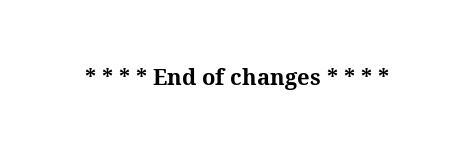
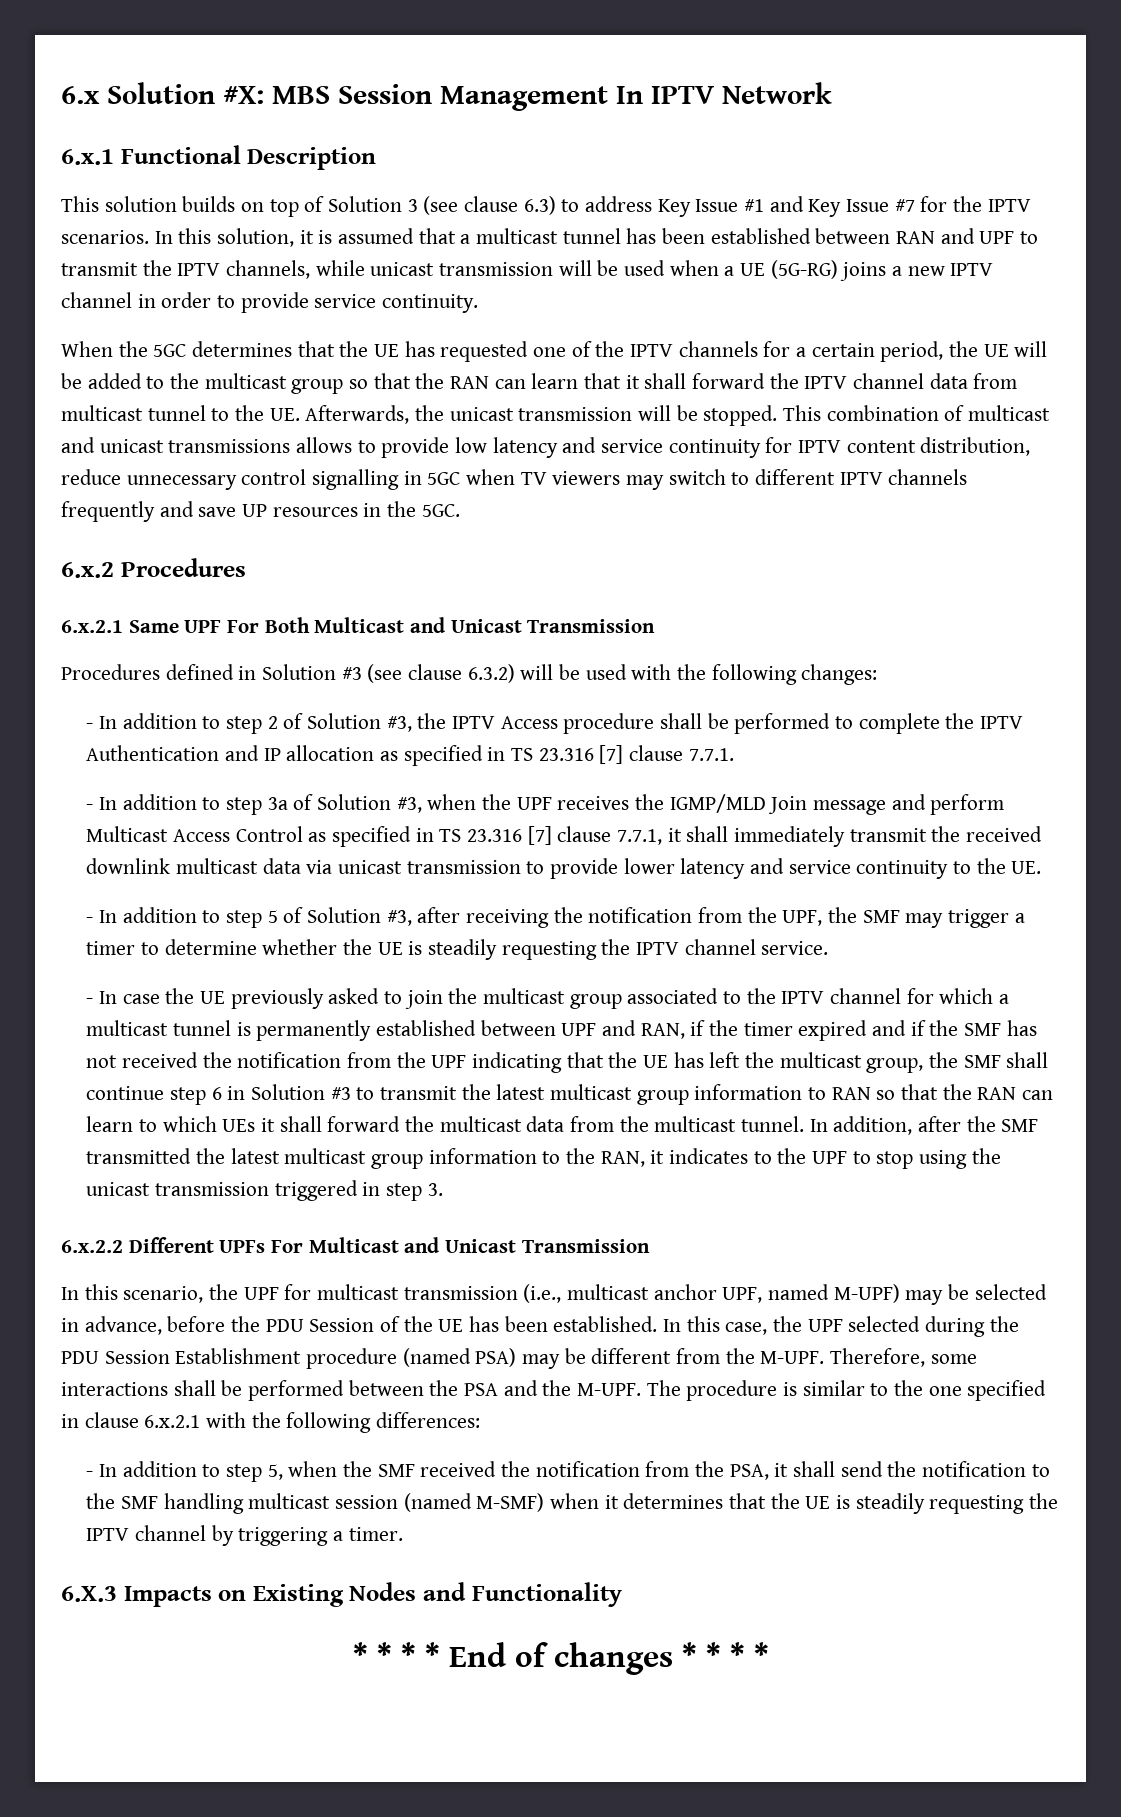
(84, 76) none -> [61,82,832,111] [61,145,377,170] [61,196,1031,217] [61,228,1039,247] [61,260,994,281] [61,292,479,313] [61,341,1048,362] [61,373,1018,394] [61,405,1051,426] [61,437,1031,458] [61,469,968,490] [61,501,460,522] [61,558,246,578] [61,617,656,633] [61,664,878,685] [86,713,1024,734] [86,745,734,766] [86,794,1005,815] [86,826,1043,847] [86,858,1042,879] [86,907,1025,928] [86,939,829,960] [86,988,1010,1009] [86,1020,1037,1041] [86,1052,1049,1073] [86,1084,1054,1105] [86,1116,1039,1135] [86,1148,1001,1169] [86,1180,443,1201] [61,1237,650,1253] [61,1284,1047,1305] [61,1316,1019,1337] [61,1348,977,1369] [61,1380,1047,1401] [61,1412,481,1433] [86,1461,1050,1482] [86,1493,1059,1514] [86,1525,403,1546] [61,1582,622,1607] 6.x Solution #X: MBS Session Management In IPTV Network // 6.x.1 Functional Description // This solution builds on top of Solution 3 (see clause 6.3) to address Key Issue #1 and Key Issue #7 for the IPTV scenarios. In this solution, it is assumed that a multicast tunnel has been established between RAN and UPF to transmit the IPTV channels, while unicast transmission will be used when a UE (5G-RG) joins a new IPTV channel in order to provide service continuity. // When the 5GC determines that the UE has requested one of the IPTV channels for a certain period, the UE will be added to the multicast group so that the RAN can learn that it shall forward the IPTV channel data from multicast tunnel to the UE. Afterwards, the unicast transmission will be stopped. This combination of multicast and unicast transmissions allows to provide low latency and service continuity for IPTV content distribution, reduce unnecessary control signalling in 5GC when TV viewers may switch to different IPTV channels frequently and save UP resources in the 5GC. // 6.x.2 Procedures // 6.x.2.1 Same UPF For Both Multicast and Unicast Transmission // Procedures defined in Solution #3 (see clause 6.3.2) will be used with the following changes: // - In addition to step 2 of Solution #3, the IPTV Access procedure shall be performed to complete the IPTV Authentication and IP allocation as specified in TS 23.316 [7] clause 7.7.1. // - In addition to step 3a of Solution #3, when the UPF receives the IGMP/MLD Join message and perform Multicast Access Control as specified in TS 23.316 [7] clause 7.7.1, it shall immediately transmit the received downlink multicast data via unicast transmission to provide lower latency and service continuity to the UE. // - In addition to step 5 of Solution #3, after receiving the notification from the UPF, the SMF may trigger a timer to determine whether the UE is steadily requesting the IPTV channel service. // - In case the UE previously asked to join the multicast group associated to the IPTV channel for which a multicast tunnel is permanently established between UPF and RAN, if the timer expired and if the SMF has not received the notification from the UPF indicating that the UE has left the multicast group, the SMF shall continue step 6 in Solution #3 to transmit the latest multicast group information to RAN so that the RAN can learn to which UEs it shall forward the multicast data from the multicast tunnel. In addition, after the SMF transmitted the latest multicast group information to the RAN, it indicates to the UPF to stop using the unicast transmission triggered in step 3. // 6.x.2.2 Different UPFs For Multicast and Unicast Transmission // In this scenario, the UPF for multicast transmission (i.e., multicast anchor UPF, named M-UPF) may be selected in advance, before the PDU Session of the UE has been established. In this case, the UPF selected during the PDU Session Establishment procedure (named PSA) may be different from the M-UPF. Therefore, some interactions shall be performed between the PSA and the M-UPF. The procedure is similar to the one specified in clause 6.x.2.1 with the following differences: // - In addition to step 5, when the SMF received the notification from the PSA, it shall send the notification to the SMF handling multicast session (named M-SMF) when it determines that the UE is steadily requesting the IPTV channel by triggering a timer. // 6.X.3 Impacts on Existing Nodes and Functionality //

